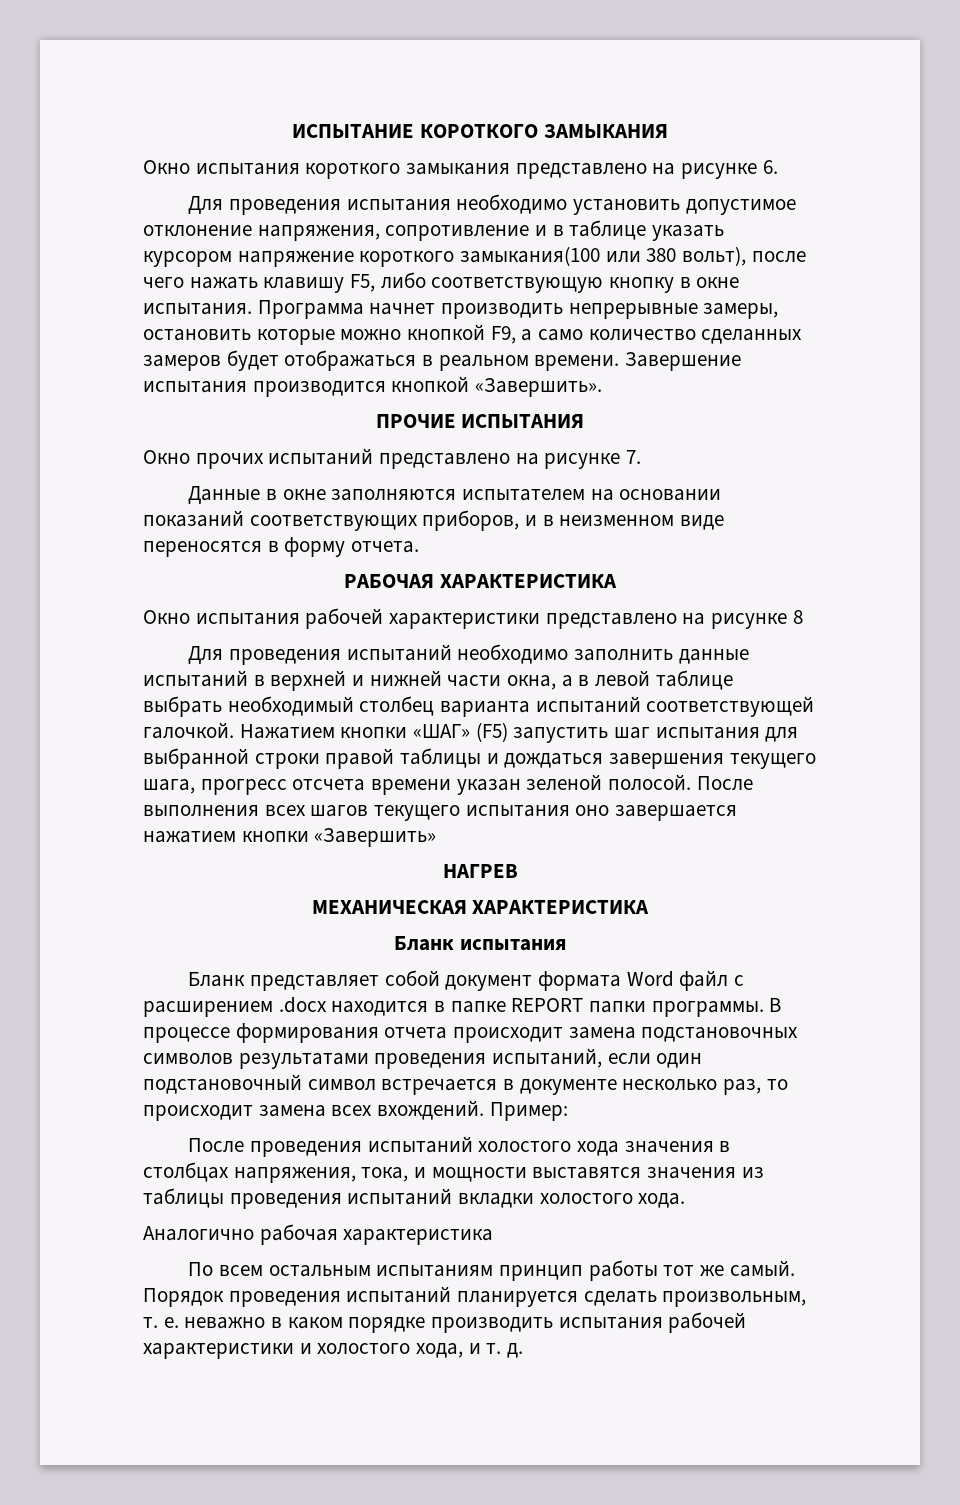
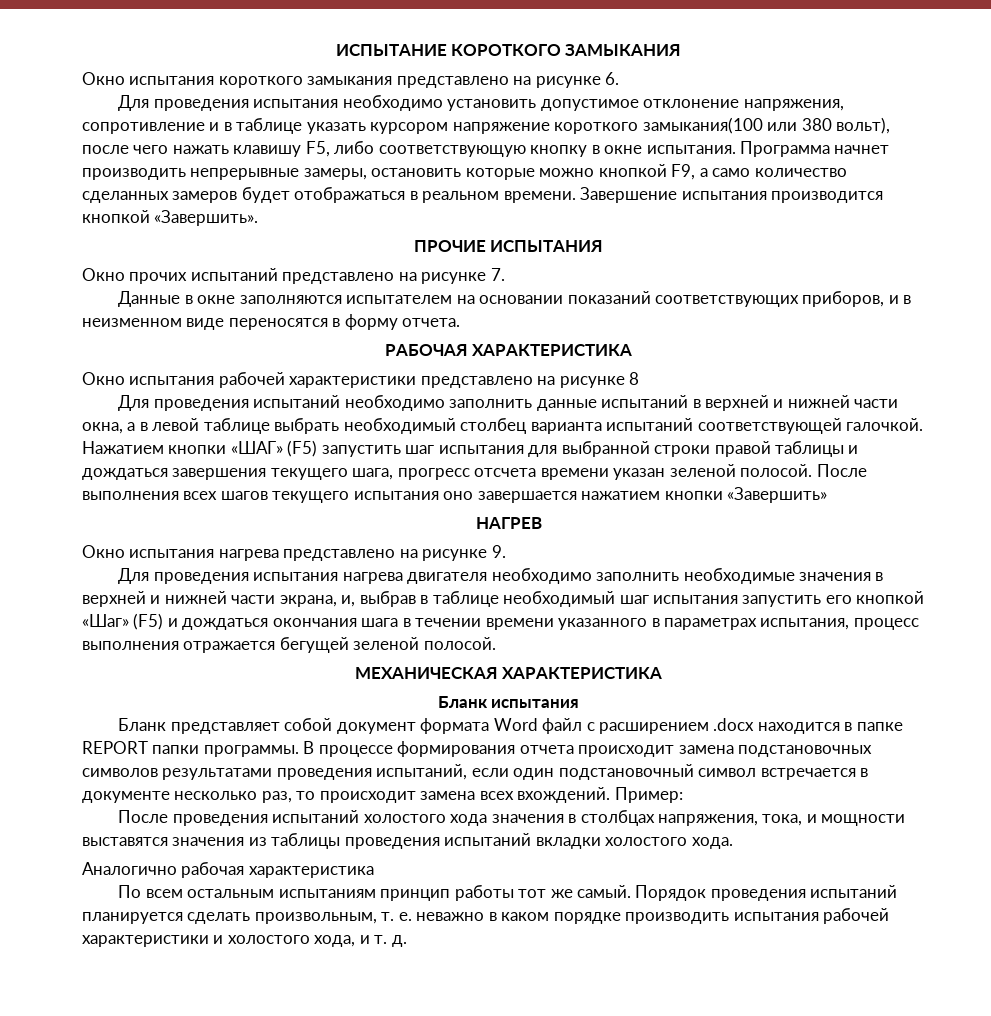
(518, 871) none -> [82,545,506,561] [118,568,884,584] [82,591,925,607] [82,613,919,630] [82,637,496,653] // Окно испытания нагрева представлено на рисунке 9. // Для проведения испытания нагрева двигателя необходимо заполнить необходимые значения в верхней и нижней части экрана, и, выбрав в таблице необходимый шаг испытания запустить его кнопкой «Шаг» (F5) и дождаться окончания шага в течении времени указанного в параметрах испытания, процесс выполнения отражается бегущей зеленой полосой.

